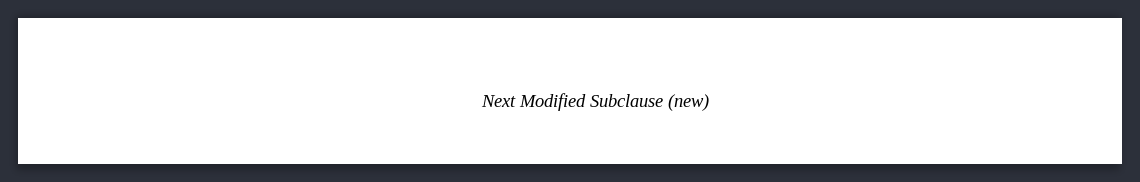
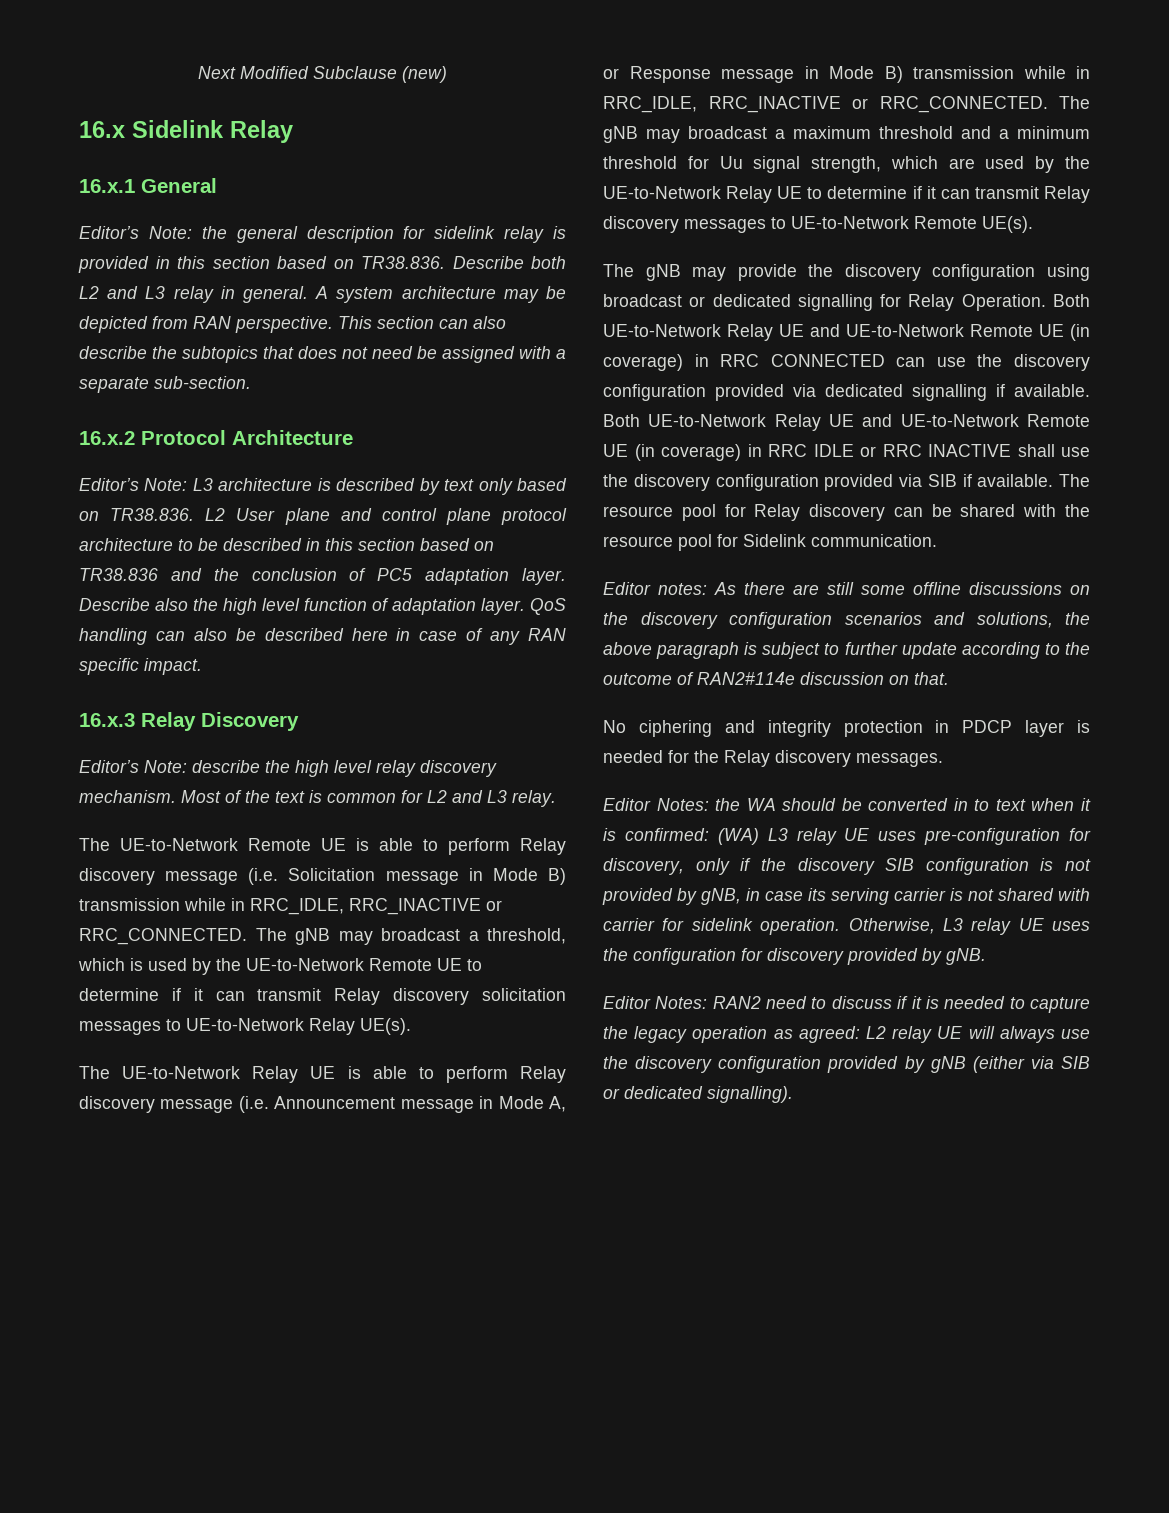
(709, 102) none -> [79,120,293,143] [79,178,217,193] [79,226,566,243] [78,256,566,273] [79,286,566,303] [79,316,506,333] [79,346,566,363] [79,376,251,393] [79,430,353,445] [79,478,567,495] [79,508,567,525] [79,538,494,551] [79,568,566,585] [79,598,566,615] [79,628,566,645] [79,658,202,675] [79,712,299,731] [79,760,497,777] [79,790,556,807] [79,838,566,855] [79,868,567,885] [79,898,502,915] [79,928,566,945] [78,958,482,975] [79,988,566,1005] [79,1018,411,1035] [79,1066,566,1083] [79,1096,566,1113] [603,66,1090,83] [603,96,1090,113] [603,126,1090,143] [603,156,1090,173] [603,186,1090,203] [603,216,1033,233] [603,264,1090,281] [603,294,1090,311] [603,324,1090,341] [603,354,1090,371] [603,384,1090,401] [603,414,1090,431] [603,444,1090,461] [603,474,1090,491] [603,504,1090,521] [603,534,937,551] [603,582,1090,595] [603,612,1090,629] [603,642,1090,659] [603,672,949,685] [603,720,1090,737] [603,750,943,767] [603,798,1091,811] [603,828,1091,845] [603,858,1091,875] [602,888,1090,905] [603,918,1090,935] [603,948,986,965] [603,996,1090,1013] [603,1026,1090,1043] [603,1056,1090,1073] [603,1086,793,1103] // 16.x Sidelink Relay // 16.x.1 General // Editor’s Note: the general description for sidelink relay is provided in this section based on TR38.836. Describe both L2 and L3 relay in general. A system architecture may be depicted from RAN perspective. This section can also describe the subtopics that does not need be assigned with a separate sub-section. // 16.x.2 Protocol Architecture // Editor’s Note: L3 architecture is described by text only based on TR38.836. L2 User plane and control plane protocol architecture to be described in this section based on TR38.836 and the conclusion of PC5 adaptation layer. Describe also the high level function of adaptation layer. QoS handling can also be described here in case of any RAN specific impact. // 16.x.3 Relay Discovery // Editor’s Note: describe the high level relay discovery mechanism. Most of the text is common for L2 and L3 relay. // The UE-to-Network Remote UE is able to perform Relay discovery message (i.e. Solicitation message in Mode B) transmission while in RRC_IDLE, RRC_INACTIVE or RRC_CONNECTED. The gNB may broadcast a threshold, which is used by the UE-to-Network Remote UE to determine if it can transmit Relay discovery solicitation messages to UE-to-Network Relay UE(s). // The UE-to-Network Relay UE is able to perform Relay discovery message (i.e. Announcement message in Mode A, or Response message in Mode B) transmission while in RRC_IDLE, RRC_INACTIVE or RRC_CONNECTED. The gNB may broadcast a maximum threshold and a minimum threshold for Uu signal strength, which are used by the UE-to-Network Relay UE to determine if it can transmit Relay discovery messages to UE-to-Network Remote UE(s). // The gNB may provide the discovery configuration using broadcast or dedicated signalling for Relay Operation. Both UE-to-Network Relay UE and UE-to-Network Remote UE (in coverage) in RRC CONNECTED can use the discovery configuration provided via dedicated signalling if available. Both UE-to-Network Relay UE and UE-to-Network Remote UE (in coverage) in RRC IDLE or RRC INACTIVE shall use the discovery configuration provided via SIB if available. The resource pool for Relay discovery can be shared with the resource pool for Sidelink communication. // Editor notes: As there are still some offline discussions on the discovery configuration scenarios and solutions, the above paragraph is subject to further update according to the outcome of RAN2#114e discussion on that. // No ciphering and integrity protection in PDCP layer is needed for the Relay discovery messages. // Editor Notes: the WA should be converted in to text when it is confirmed: (WA) L3 relay UE uses pre-configuration for discovery, only if the discovery SIB configuration is not provided by gNB, in case its serving carrier is not shared with carrier for sidelink operation. Otherwise, L3 relay UE uses the configuration for discovery provided by gNB. // Editor Notes: RAN2 need to discuss if it is needed to capture the legacy operation as agreed: L2 relay UE will always use the discovery configuration provided by gNB (either via SIB or dedicated signalling).

